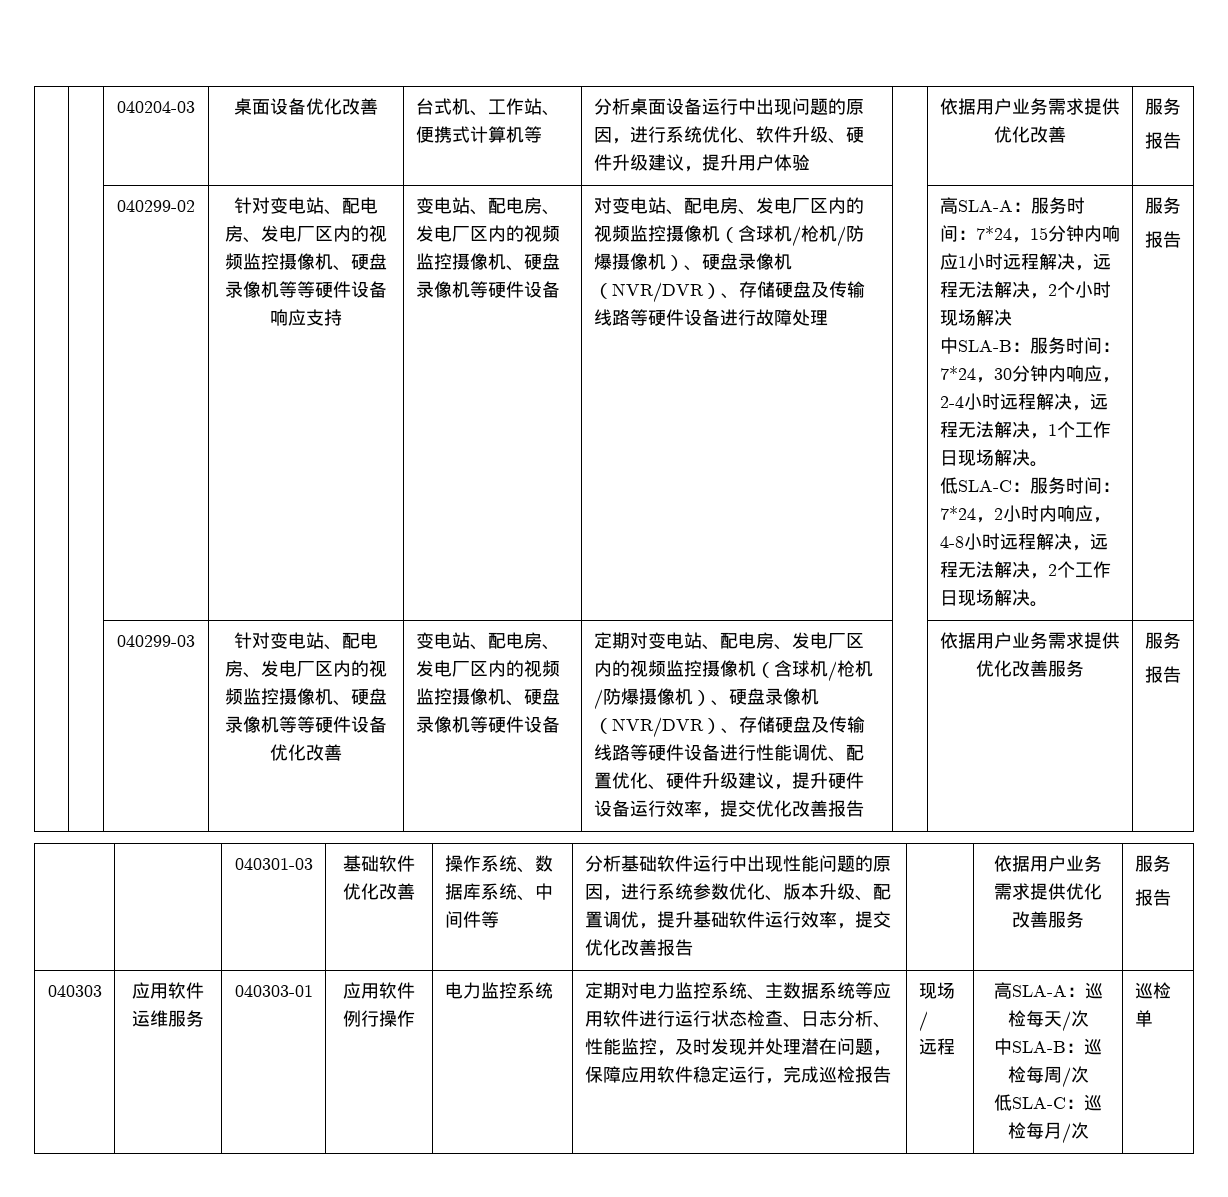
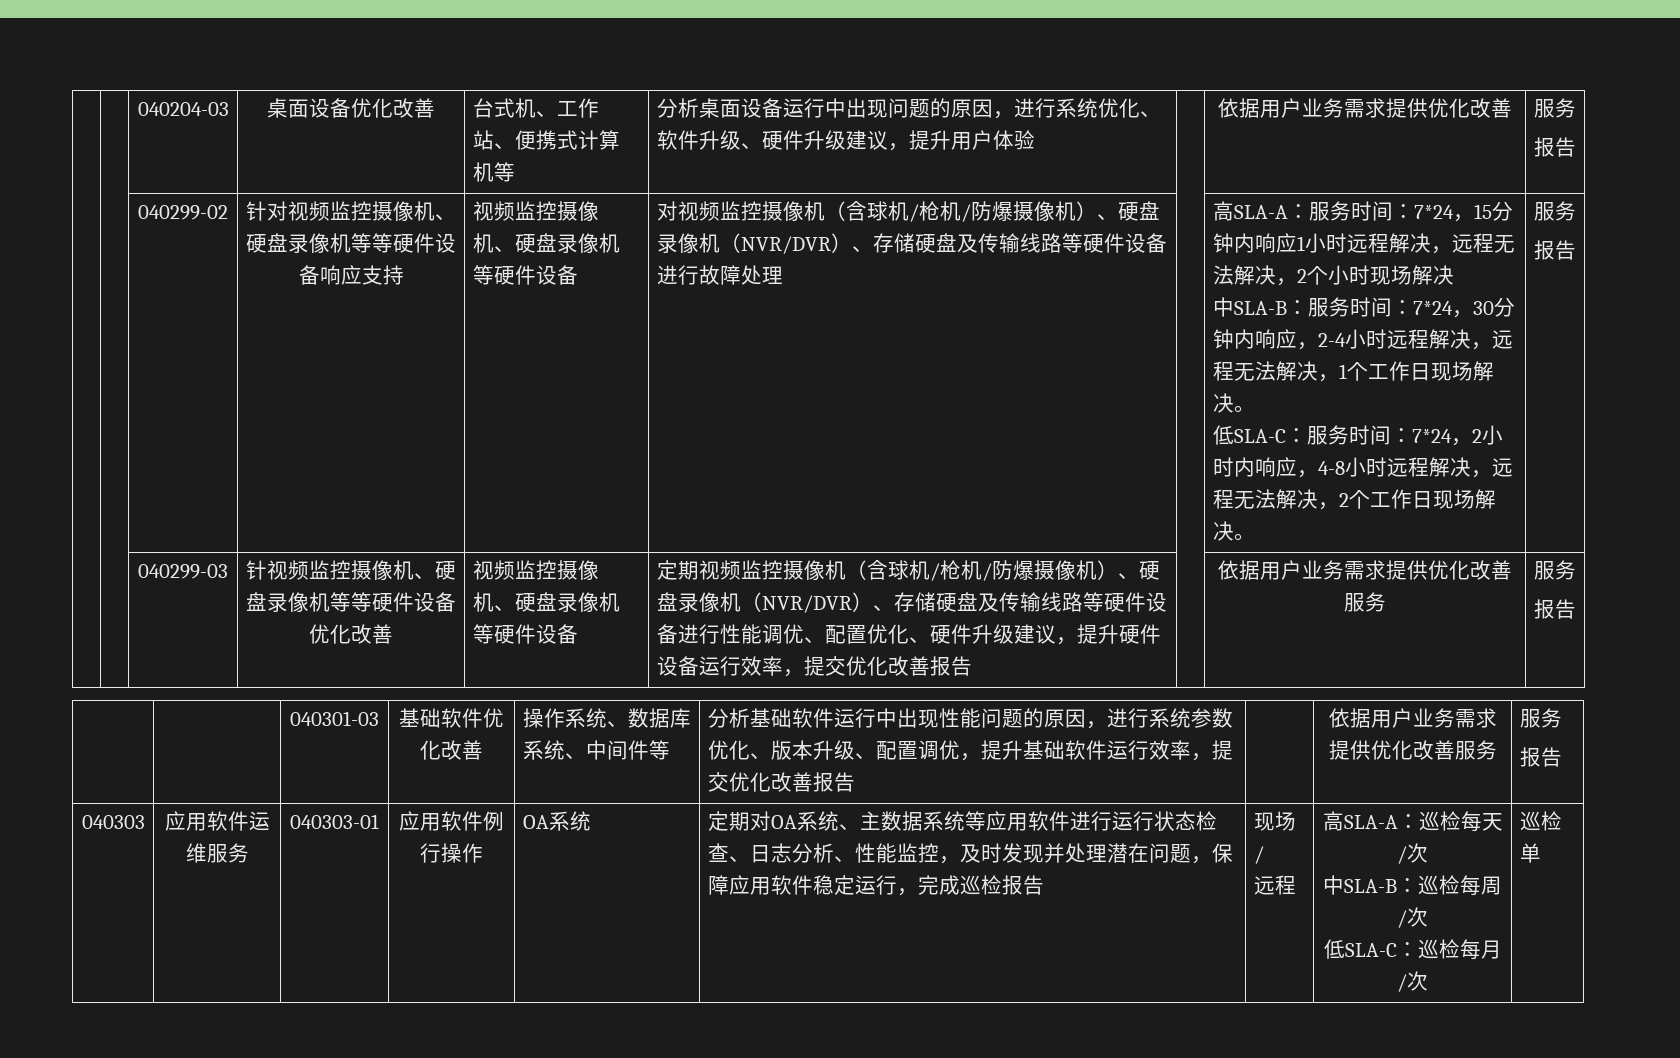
[270,197,378,215] [225,225,369,243] 变电站、配电房、发电厂区内的 -> (288, 211) none
[415,197,560,215] [415,225,524,242] 变电站、配电房、发电厂区内的 -> (404, 275) none
[611,197,864,215] 变电站、配电房、发电厂区内的 -> (678, 211) none
[252,632,378,650] [225,660,369,678] 对变电站、配电房、发电厂区内的 -> (267, 570) none
[415,632,560,650] [415,660,524,677] 变电站、配电房、发电厂区内的 -> (393, 634) none
[629,632,864,650] [593,660,630,677] 对变电站、配电房、发电厂区内的 -> (699, 570) none
[444,982,517,999] 电力监控 -> [522,815,549,829] OA
[638,982,711,999] 电力监控 -> [770,815,797,829] OA

